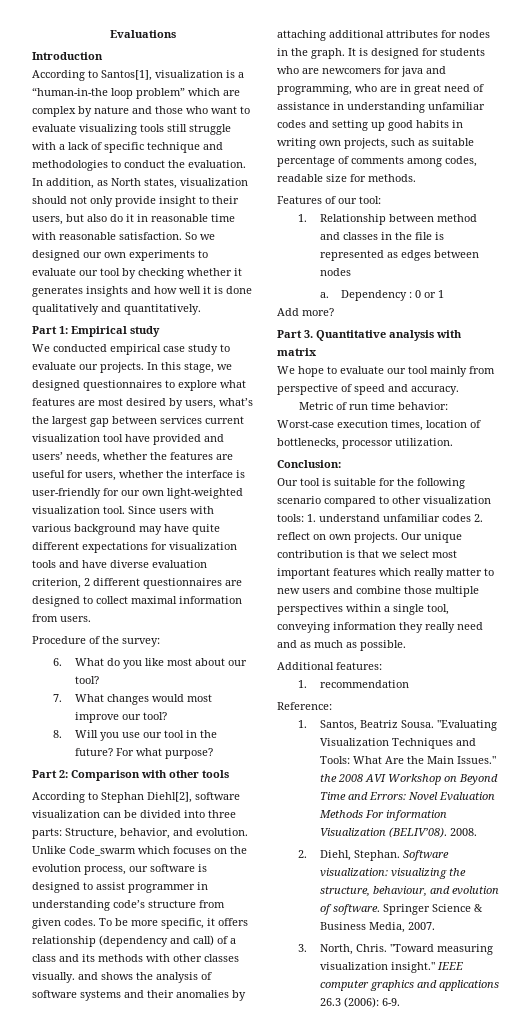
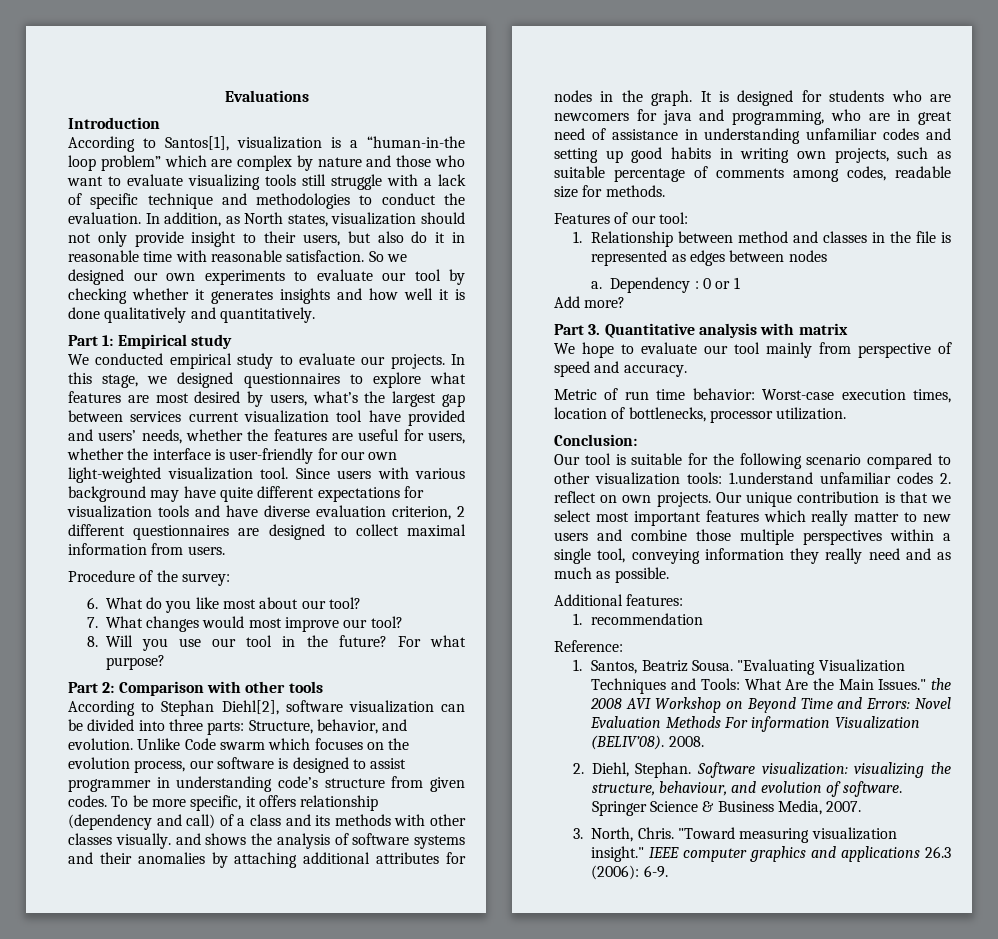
[163,346,185,352] case -> (232, 361) none
[69,846,136,856] Code_swarm -> [184,738,265,750] Code swarm
[307,514,380,522] 1. understand -> [729,472,813,484] 1.understand

